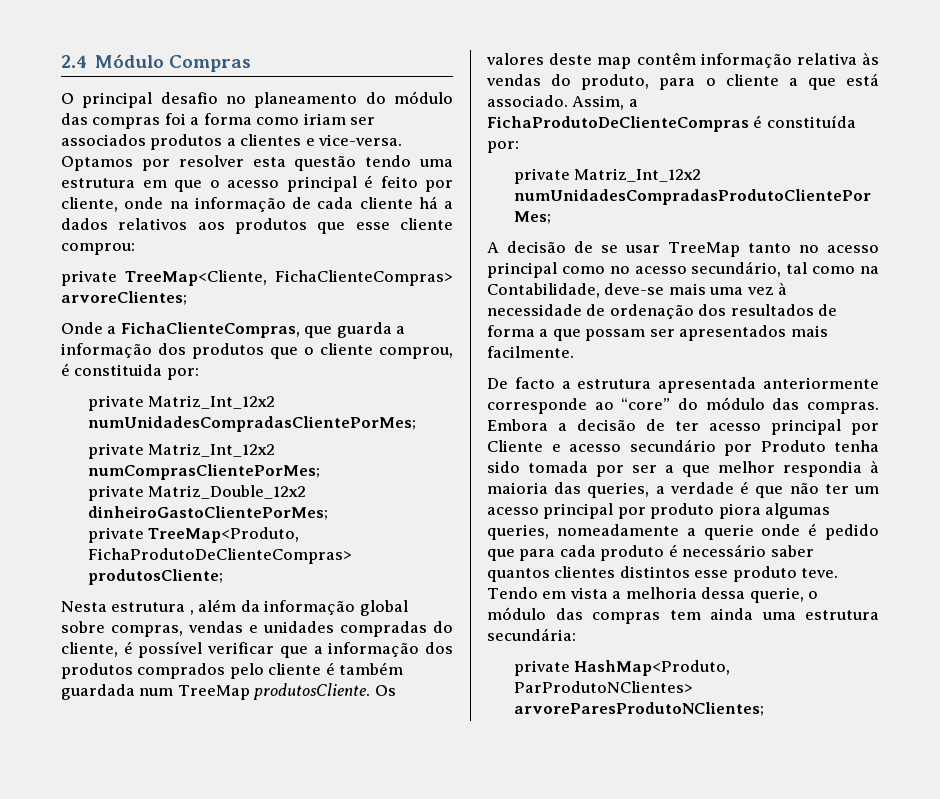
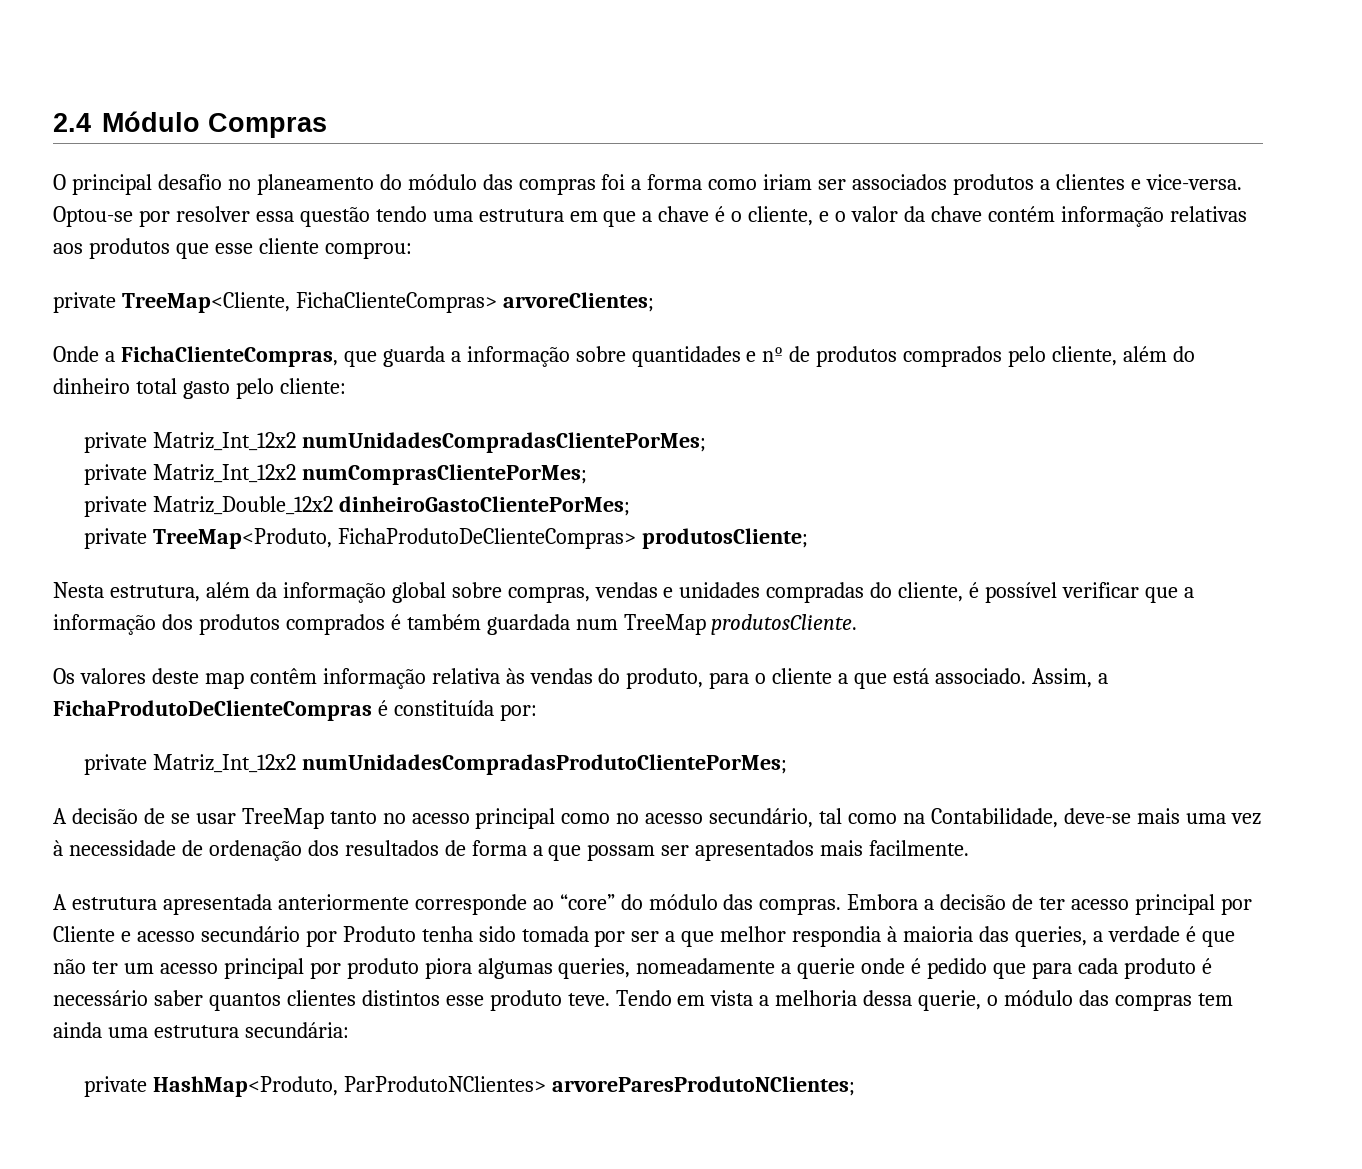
[61,156,133,171] Optamos -> [53,206,133,227] Optou-se
[252,157,286,167] esta -> [255,211,294,222] essa
[209,175,453,192] [61,196,453,212] [61,218,188,230] o acesso principal é feito por cliente, onde na informação de cada cliente há a dados relativos -> [642,206,1247,227] a chave é o cliente, e o valor da chave contém informação relativas
[158,343,453,359] [61,363,199,380] dos produtos que o cliente comprou, é constituida por: -> [575,346,1195,367] [53,378,346,399] sobre quantidades e nº de produtos comprados pelo cliente, além do dinheiro total gasto pelo cliente:
[111,602,194,615] estrutura , -> [109,585,200,602] estrutura,
[229,663,322,679] pelo cliente -> (385, 624) none
(371, 691) none -> (858, 624) //
[487,377,571,389] De facto a -> [53,894,67,910] A

